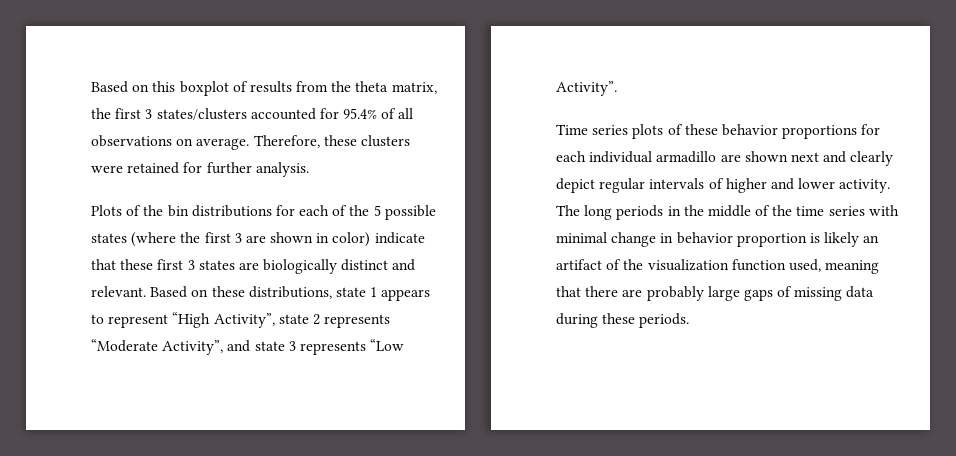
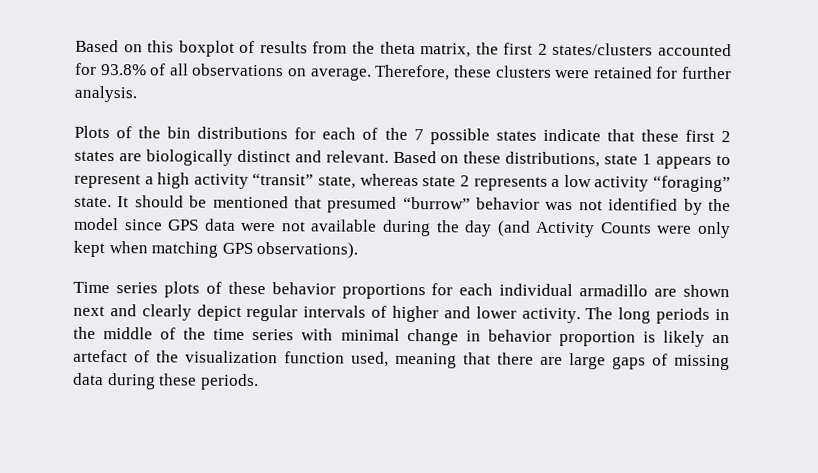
[145,109,153,119] 3 -> [537,43,548,55] 2
[343,108,378,119] 95.4% -> [100,64,147,76] 93.8%
[373,205,381,216] 5 -> [413,129,424,141] 7
[131,232,371,247] (where the first 3 are shown in color) -> (537, 135) none
[187,260,195,270] 3 -> [721,131,731,143] 2
[172,312,391,328] [91,339,405,355] [556,81,617,96] “High Activity”, state 2 represents “Moderate Activity”, and state 3 represents “Low Activity”. -> [144,172,731,193] [74,195,731,215] [74,217,731,239] [73,240,359,259] a high activity “transit” state, whereas state 2 represents a low activity “foraging” state. It should be mentioned that presumed “burrow” behavior was not identified by the model since GPS data were not available during the day (and Activity Counts were only kept when matching GPS observations).
[556,259,602,270] artifact -> [73,349,128,363] artefact
[646,286,704,301] probably -> (563, 360) none

